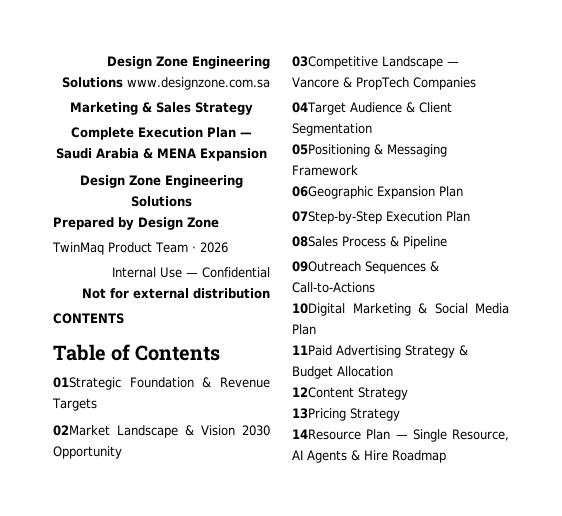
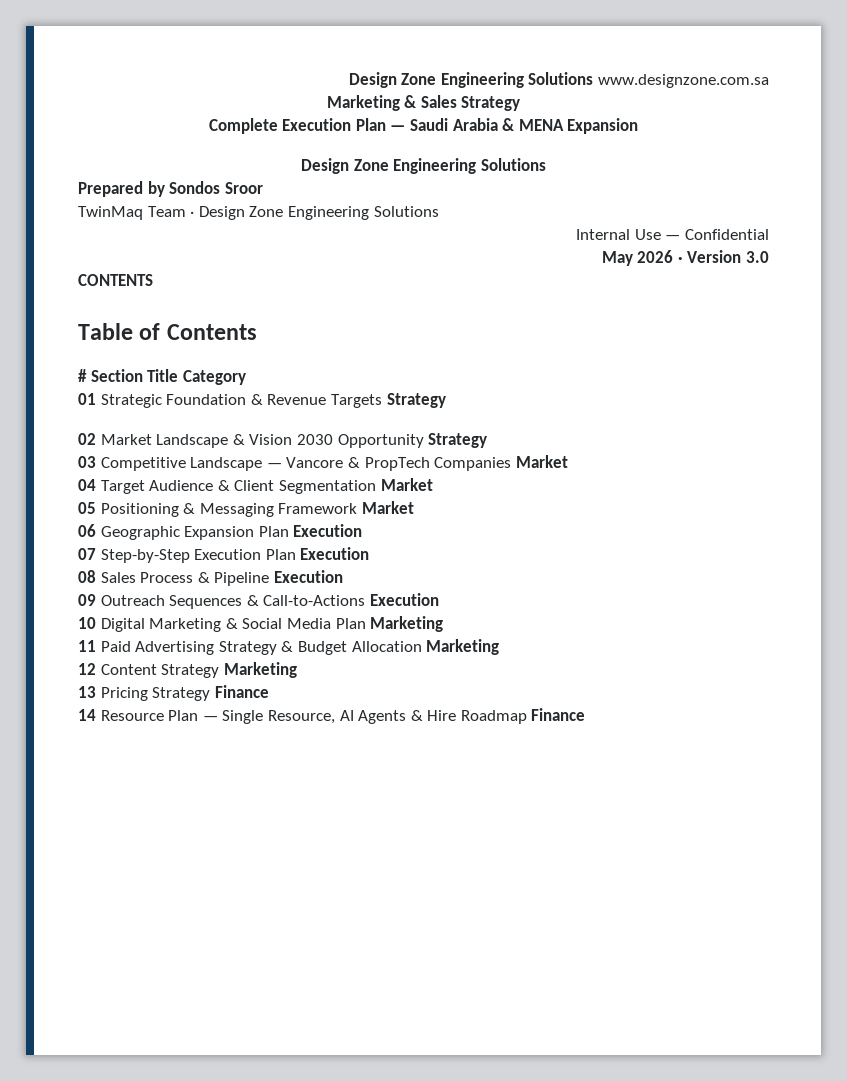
[138,217,219,230] [52,242,228,255] Design Zone // TwinMaq Product Team · 2026 -> [169,181,263,194] [78,206,439,220] Sondos Sroor // TwinMaq Team · Design Zone Engineering Solutions
[82,288,270,299] Not for external distribution -> [601,250,770,266] May 2026 · Version 3.0
[53,377,121,390] 01Strategic -> [78,369,246,385] [78,393,162,408] # Section Title Category // 01 Strategic
[53,425,110,436] // 02Market -> [386,393,446,408] [78,433,152,445] Strategy // 02 Market
[292,56,378,69] // 03Competitive -> [428,433,488,448] [78,456,186,471] Strategy // 03 Competitive
[292,102,346,115] // 04Target -> [515,455,568,468] [78,479,145,494] Market // 04 Target
[292,144,370,157] // 05Positioning -> [380,478,433,491] [78,502,179,517] Market // 05 Positioning
[292,186,373,199] // 06Geographic -> [361,501,414,514] [78,524,180,540] Market // 06 Geographic
[292,211,470,224] [292,236,338,247] // 07Step-by-Step Execution Plan // 08Sales -> [293,524,363,537] [78,547,370,563] [78,570,136,583] Execution // 07 Step-by-Step Execution Plan Execution // 08 Sales
[292,261,361,272] // 09Outreach -> [273,570,343,583] [78,594,165,606] Execution // 09 Outreach
[292,303,345,316] // 10Digital -> [369,593,439,606] [78,617,145,632] Execution // 10 Digital
[292,345,332,356] // 11Paid -> [370,616,444,632] [78,640,131,652] Marketing // 11 Paid
[292,387,408,400] [292,408,400,421] [292,429,361,440] // 12Content Strategy // 13Pricing Strategy // 14Resource -> [426,639,500,655] [78,662,297,678] [78,685,269,701] [78,709,164,721] Marketing // 12 Content Strategy Marketing // 13 Pricing Strategy Finance // 14 Resource
(446, 456) none -> [531,708,586,721] Finance

